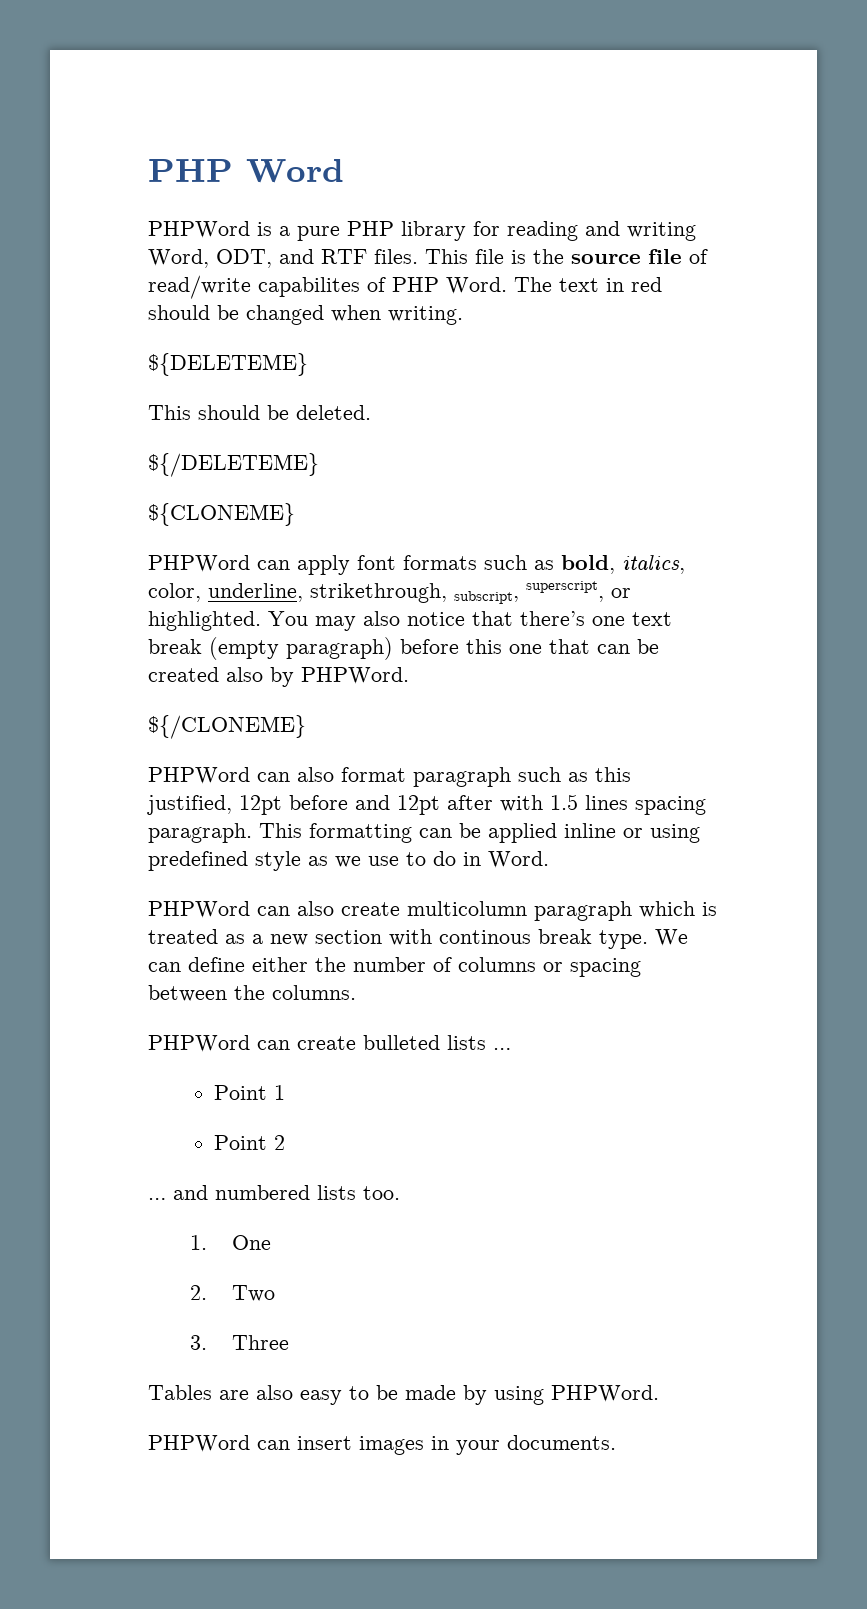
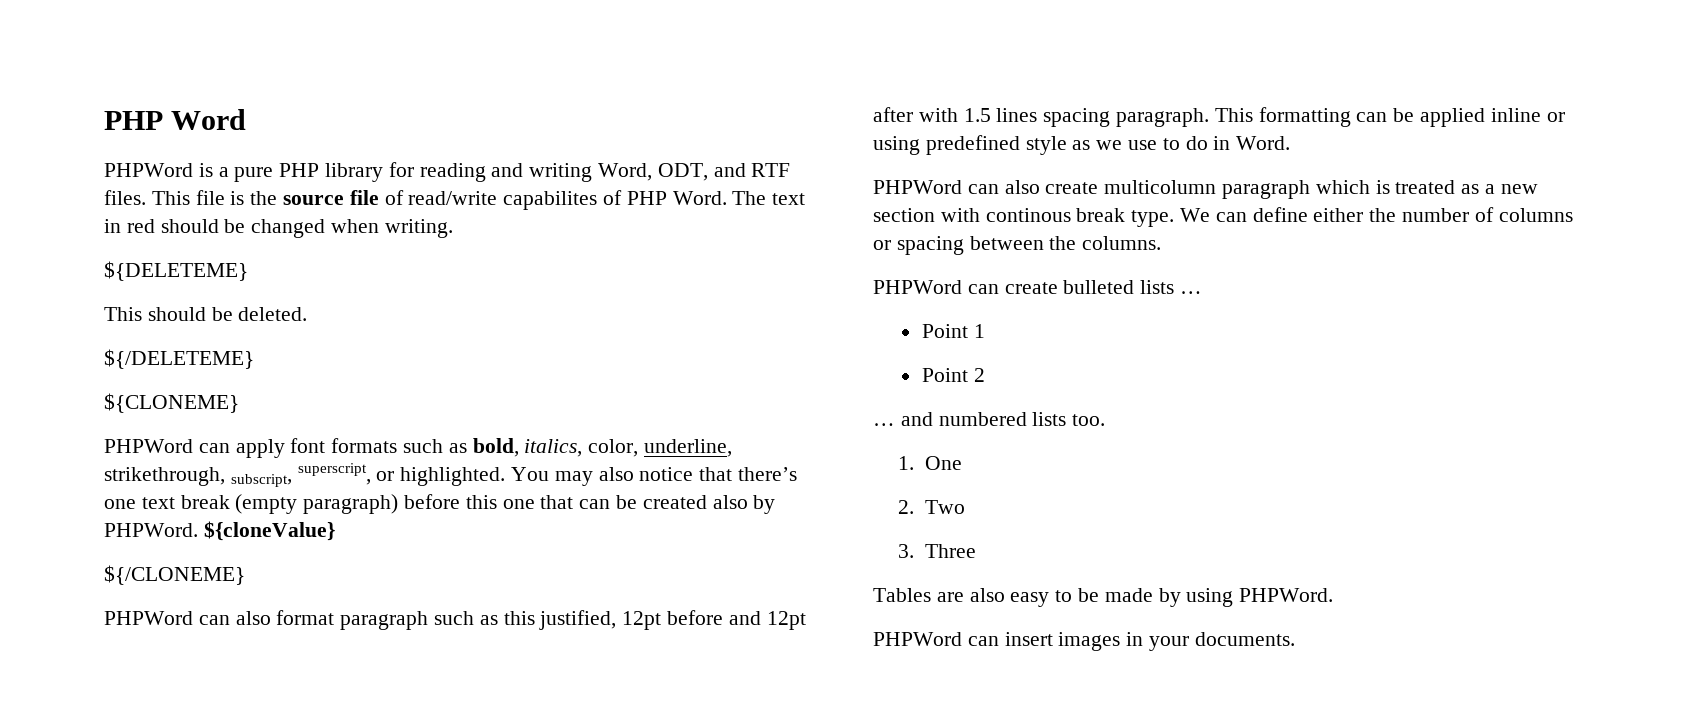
(409, 675) none -> [203,521,335,541] ${cloneValue}

